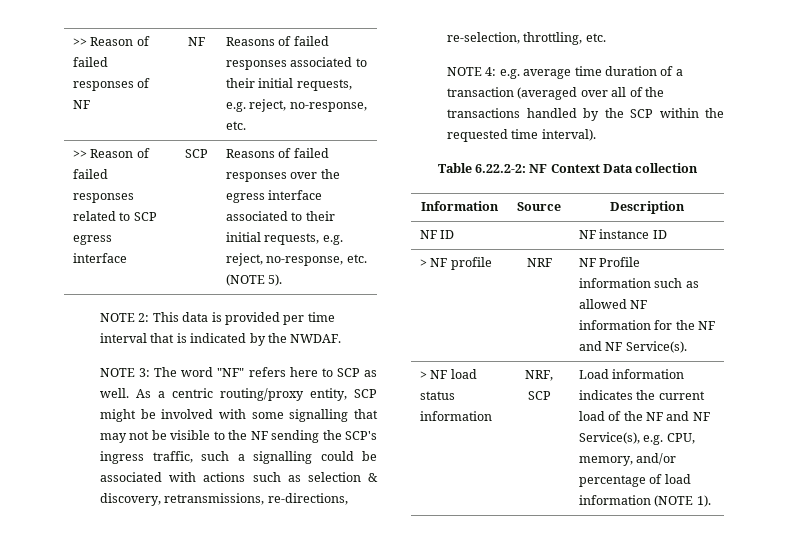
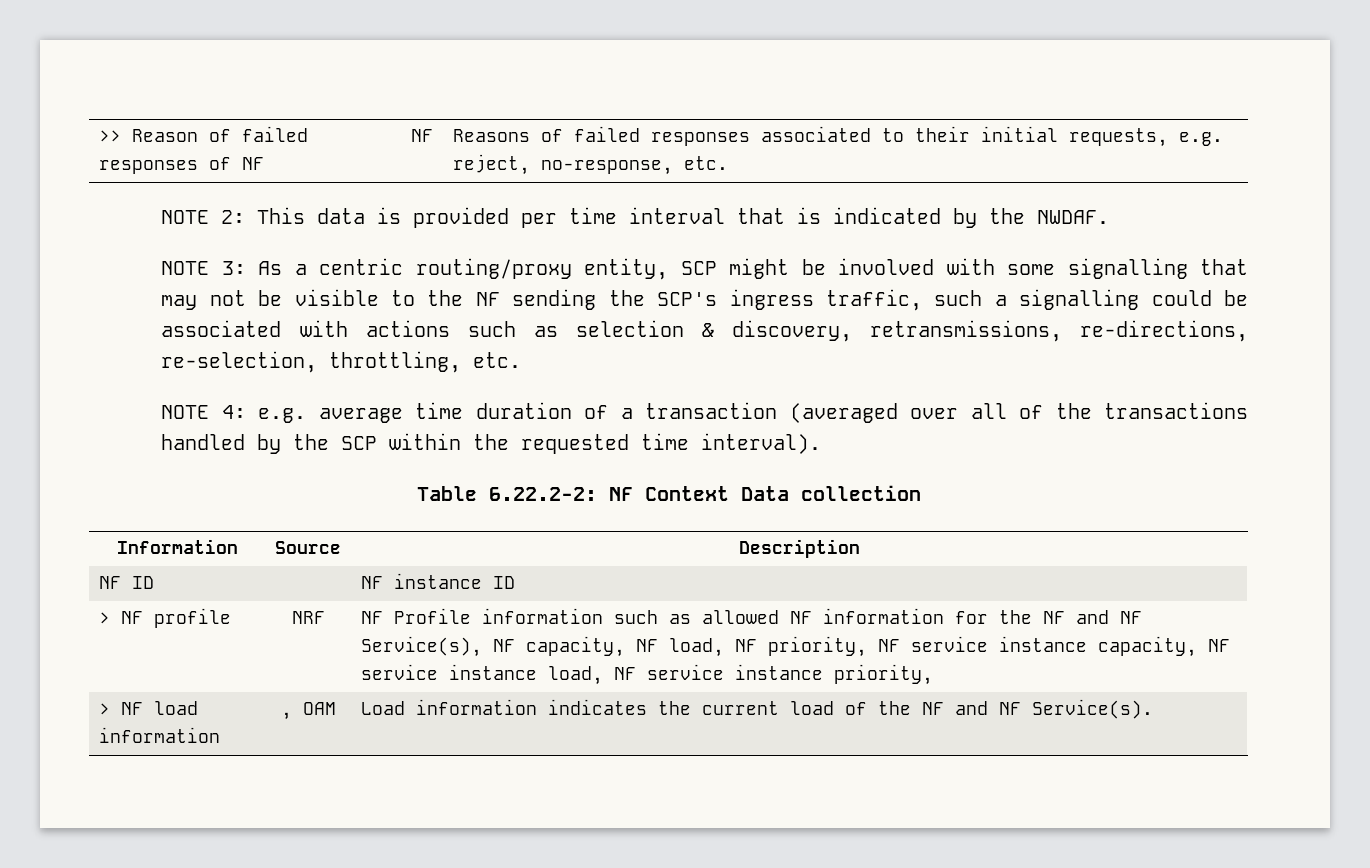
[72,148,150,158] [72,169,108,179] [72,193,134,203] [72,211,157,221] [72,235,112,245] [72,253,127,263] [185,149,208,158] [225,148,329,158] [225,169,340,182] [225,190,323,203] [225,211,335,221] [225,232,343,245] [225,253,367,266] [225,274,283,286] // >> Reason of failed responses related to SCP egress interface | SCP | Reasons of failed responses over the egress interface associated to their initial requests, e.g. reject, no-response, etc. (NOTE 5). -> (729, 163) none
[154,367,378,377] [100,388,130,398] The word "NF" refers here to SCP as well. -> (246, 268) none
[625,341,687,353] Service(s). -> [361,636,1231,657] [361,664,934,685] Service(s), NF capacity, NF load, NF priority, NF service instance capacity, NF service instance load, NF service instance priority,
[419,391,455,400] status -> (199, 708) none
[525,370,553,381] [527,391,551,400] NRF, SCP -> [280,702,336,720] , OAM
[578,432,695,445] [578,453,677,466] [578,474,691,487] [578,495,711,507] Service(s), e.g. CPU, memory, and/or percentage of load information (NOTE 1). -> [1032,699,1154,719] Service(s).

